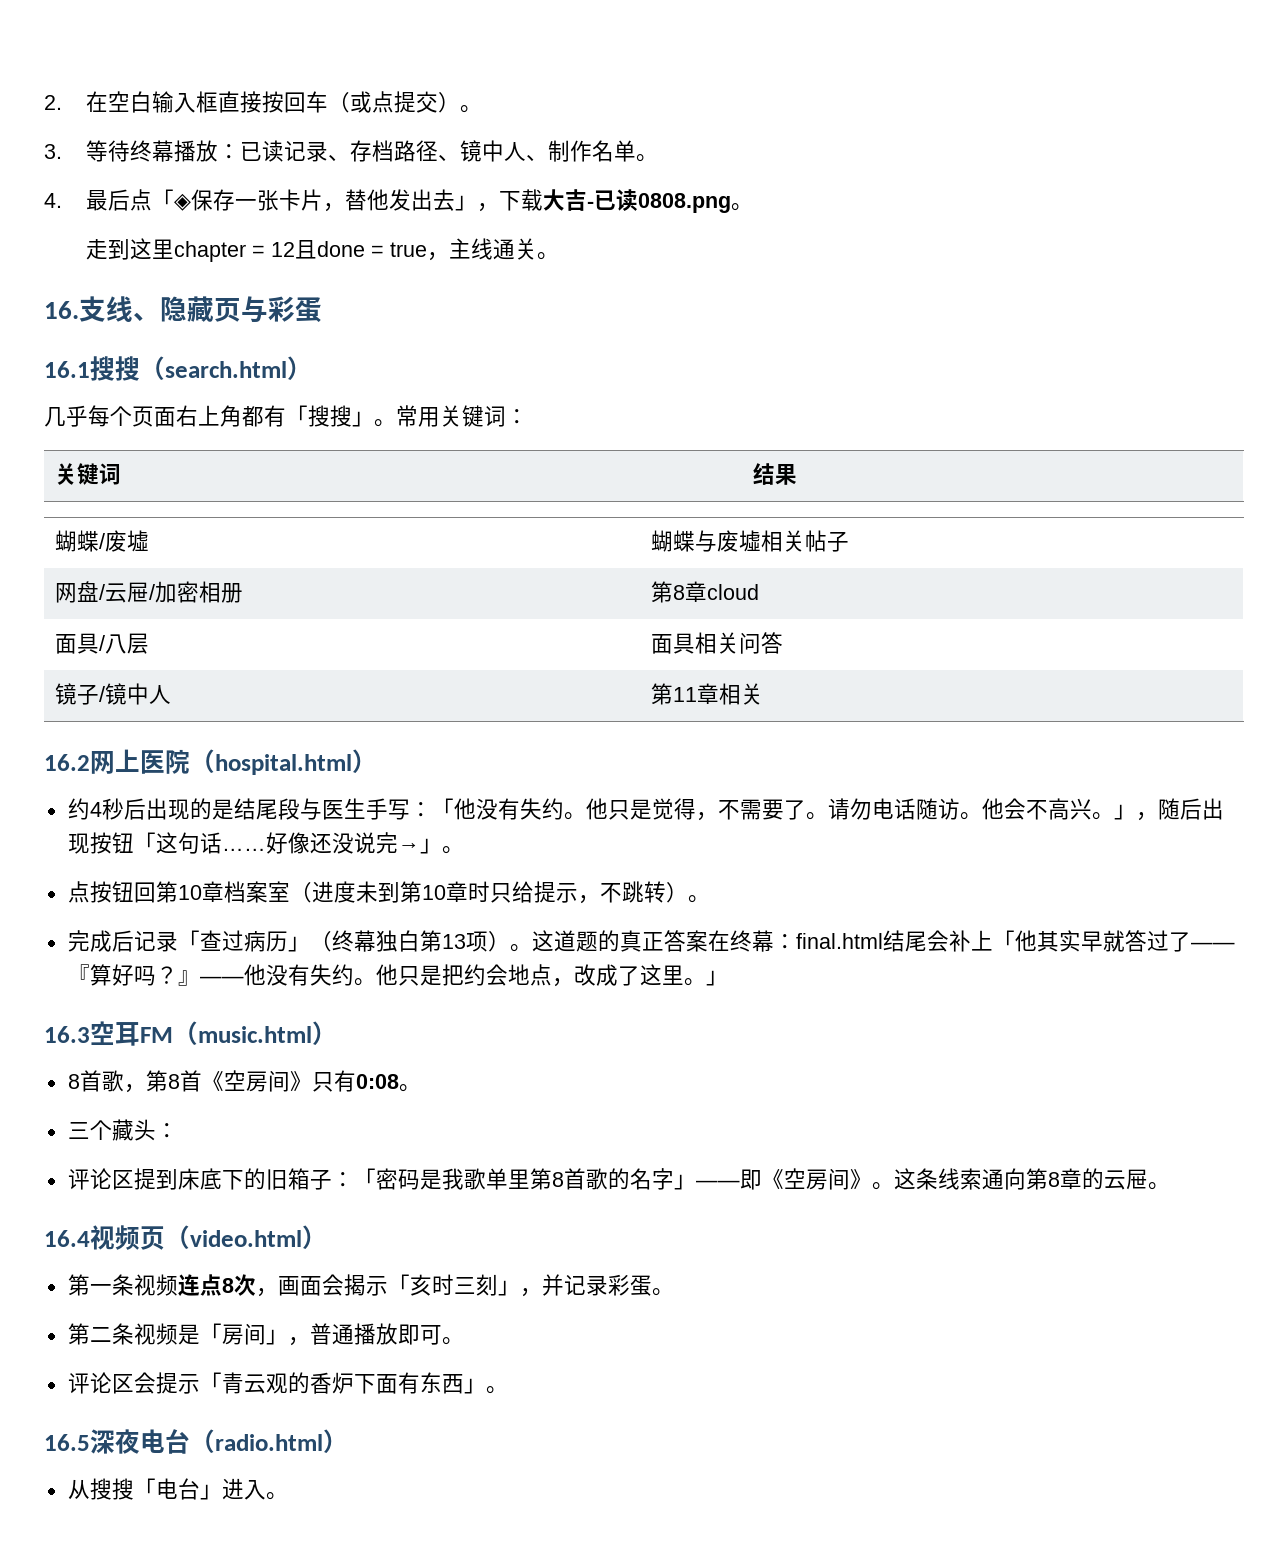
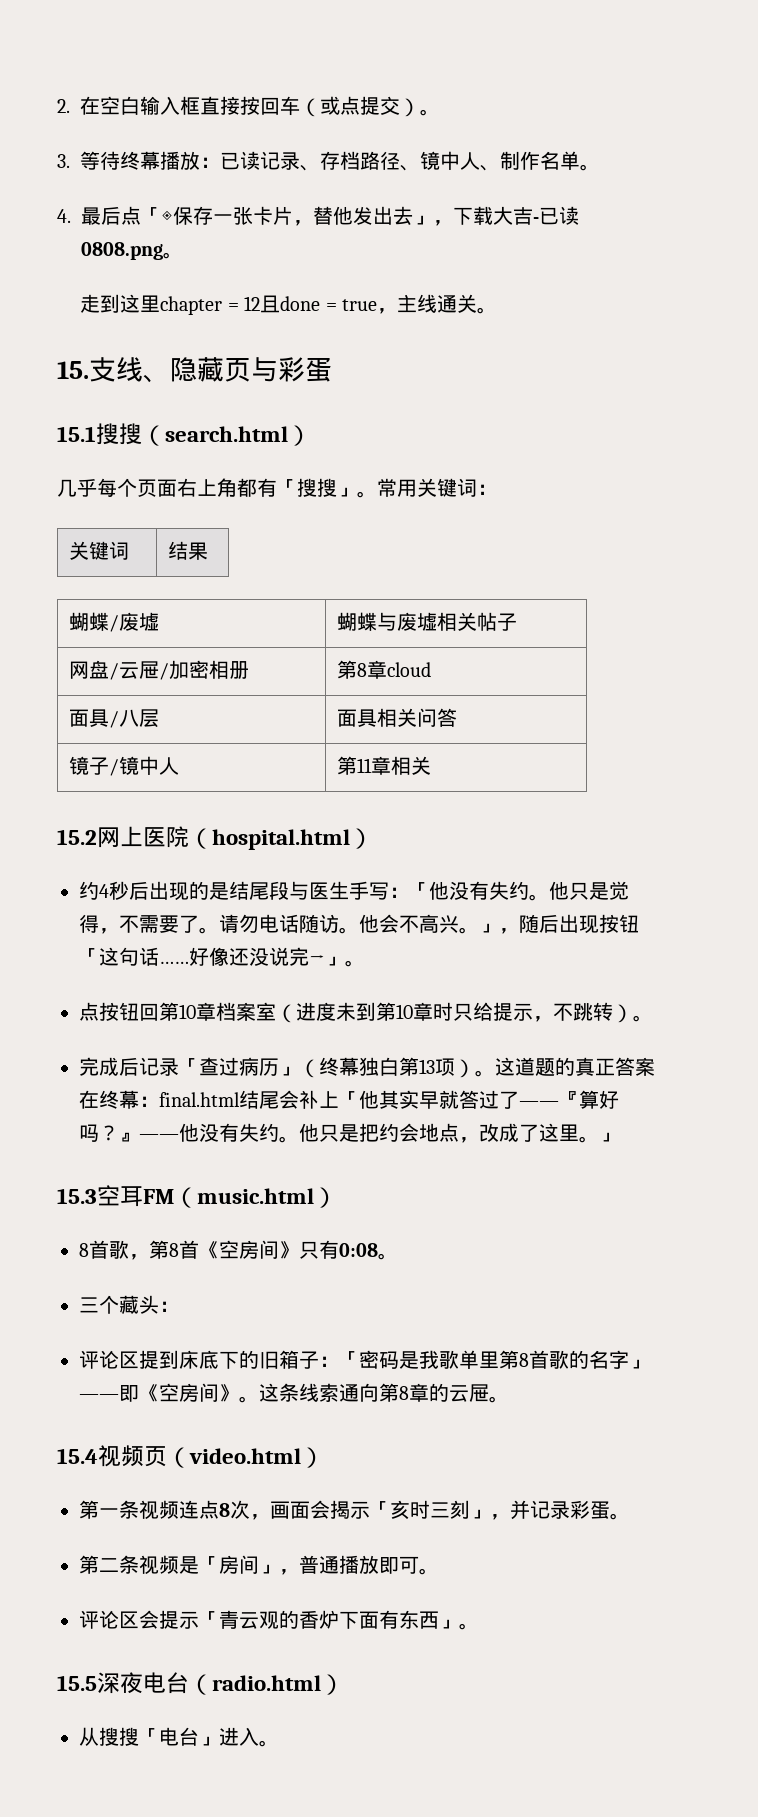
[44,301,79,319] 16. -> [57,361,89,379] 15.
[44,361,90,378] 16.1 -> [57,426,96,442] 15.1
[44,754,90,771] 16.2 -> [57,829,97,845] 15.2
[44,1026,90,1043] 16.3 -> [57,1188,97,1204] 15.3
[44,1230,90,1247] 16.4 -> [57,1448,98,1464] 15.4
[44,1434,90,1451] 16.5 -> [57,1675,97,1691] 15.5

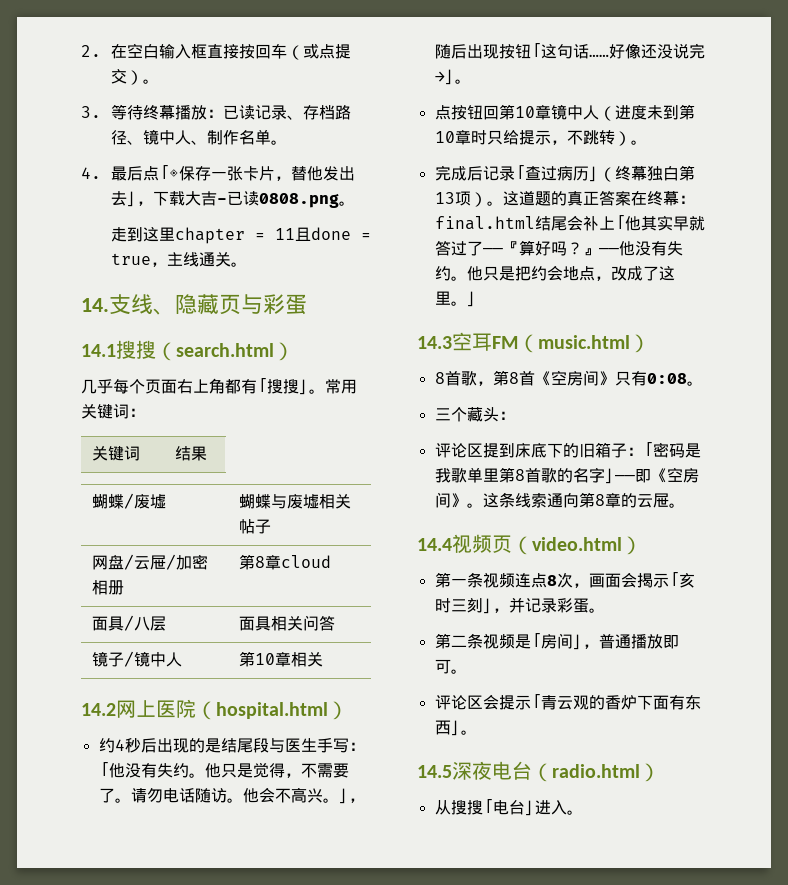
[244,296,261,311] 12 -> [274,228,295,240] 11
[57,361,89,379] 15. -> [81,298,109,312] 14.
[57,426,96,442] 15.1 -> [81,344,116,357] 14.1
[357,758,373,773] 11 -> [255,653,276,665] 10
[57,829,97,845] 15.2 -> [81,703,116,716] 14.2
[216,1002,276,1021] 档案室 -> [550,104,599,120] 镜中人
[57,1188,97,1204] 15.3 -> [417,336,452,349] 14.3
[57,1448,98,1464] 15.4 -> [417,538,452,551] 14.4
[57,1675,97,1691] 15.5 -> [417,765,452,778] 14.5

